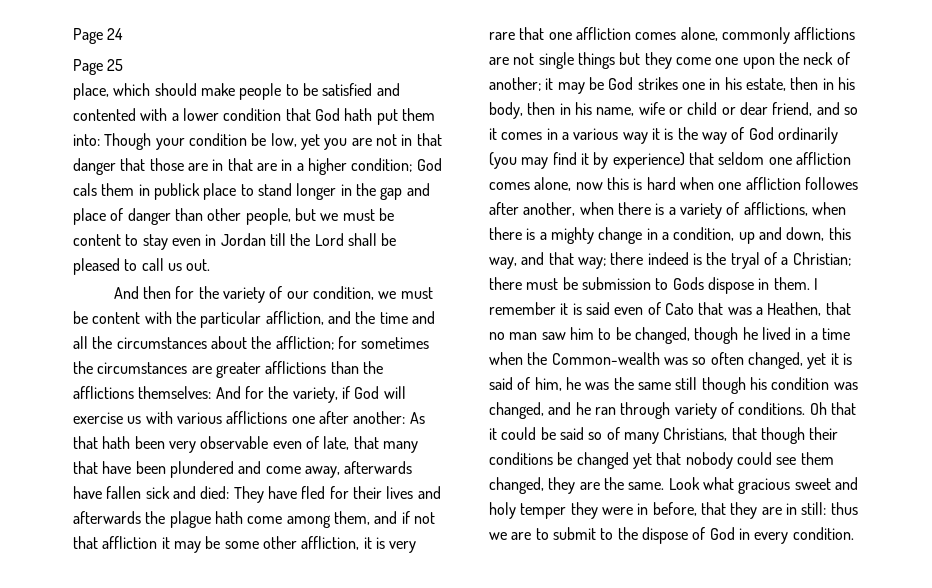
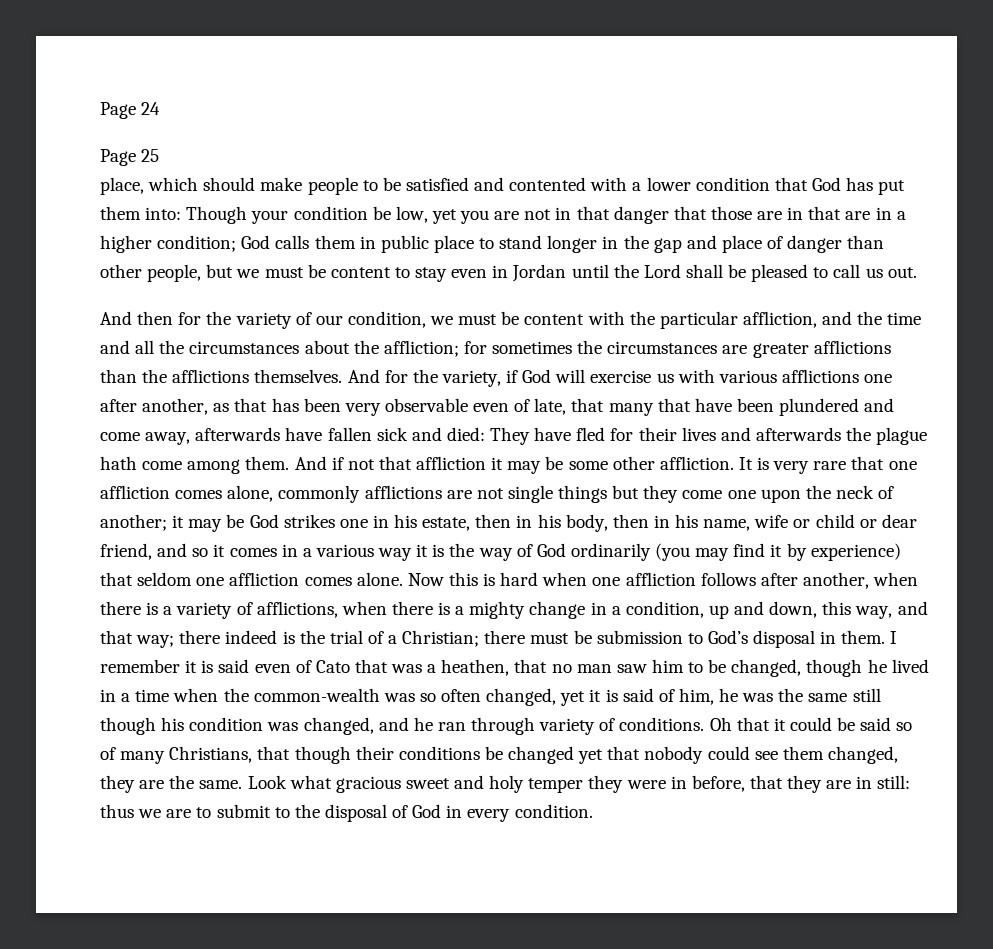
[344,108,373,121] hath -> [846,177,874,191] has
[73,183,97,196] cals -> [275,235,310,249] calls
[153,183,200,200] publick -> [380,235,429,253] public
[269,233,286,246] till -> [571,264,609,278] until
[138,386,212,399] themselves: -> [254,369,343,383] themselves.
[353,411,425,424] [73,436,131,449] another: As that hath -> [142,398,299,415] another, as that has
[333,511,398,525] them, and -> [245,456,327,470] them. And
[301,536,372,550] affliction, it -> [659,456,753,470] affliction. It
[534,177,603,191] alone, now -> [356,572,444,586] alone. Now
[804,177,858,190] followes -> [700,572,756,586] follows
[730,252,760,269] tryal -> [329,630,363,644] trial
[672,277,754,294] Gods dispose -> [707,630,816,648] God’s disposal
[767,302,822,316] Heathen, -> [441,659,510,676] heathen,
[551,352,660,365] Common-wealth -> [253,688,380,702] common-wealth
[641,527,688,544] dispose -> [324,804,387,822] disposal

